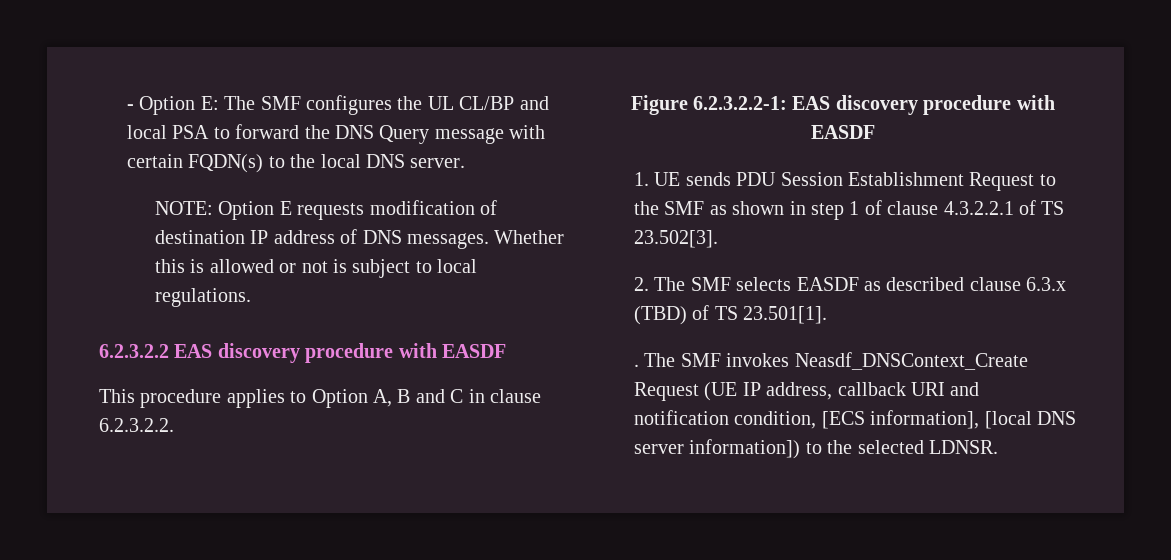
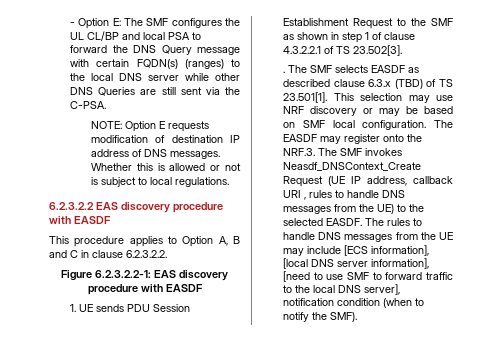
[268,154,466,168] to the local DNS server. -> [184,59,240,69] [70,73,240,81] [70,87,240,96] [70,101,107,109] (ranges) to the local DNS server while other DNS Queries are still sent via the C-PSA.
[634,277,650,291] 2. -> [283,71,286,73] .
[634,364,640,367] // . -> [333,93,453,103] [283,106,453,116] [283,120,453,130] [283,134,423,144] [283,148,316,156] This selection may use NRF discovery or may be based on SMF local configuration. The EASDF may register onto the NRF.3.
[950,382,980,396] [634,410,817,429] and notification condition, -> [304,190,406,200] [283,204,425,214] [283,218,423,226] [283,232,453,242] [283,246,342,256] , rules to handle DNS messages from the UE) to the selected EASDF. The rules to handle DNS messages from the UE may include
[689,439,999,459] information]) to the selected LDNSR. -> [371,258,430,269] [283,271,453,282] [283,284,401,295] [283,298,425,308] [283,312,358,322] information], [need to use SMF to forward traffic to the local DNS server], notification condition (when to notify the SMF).

